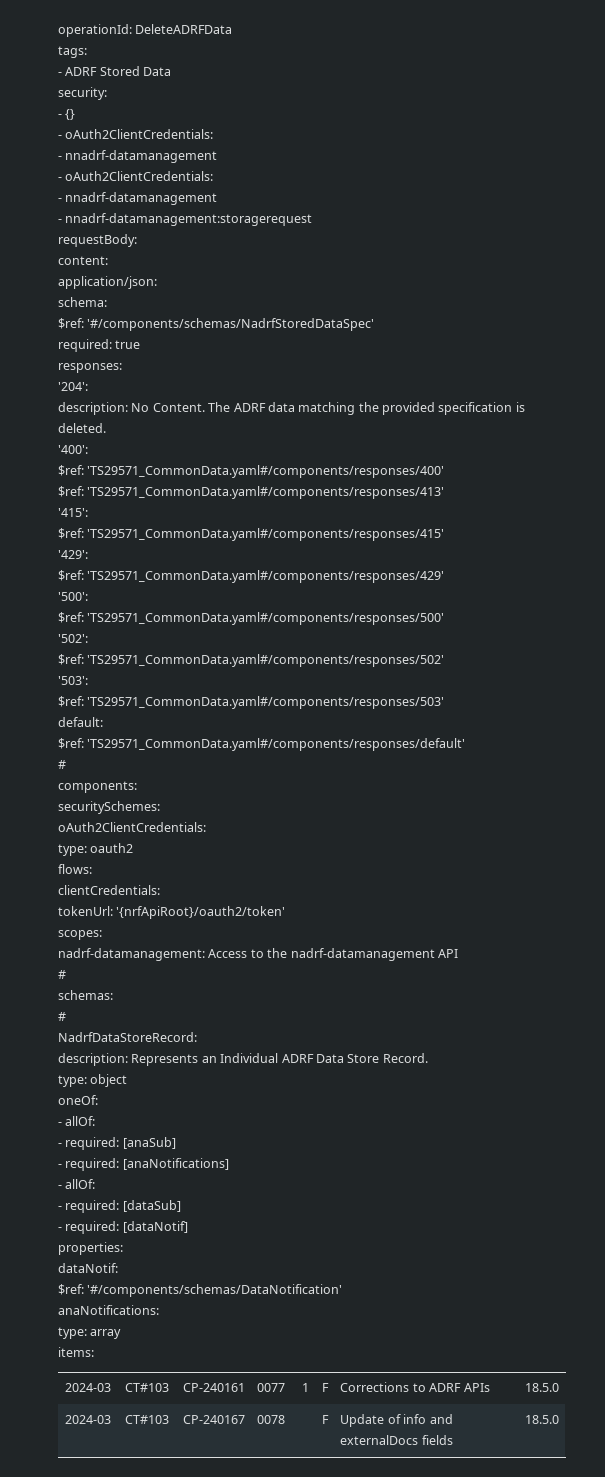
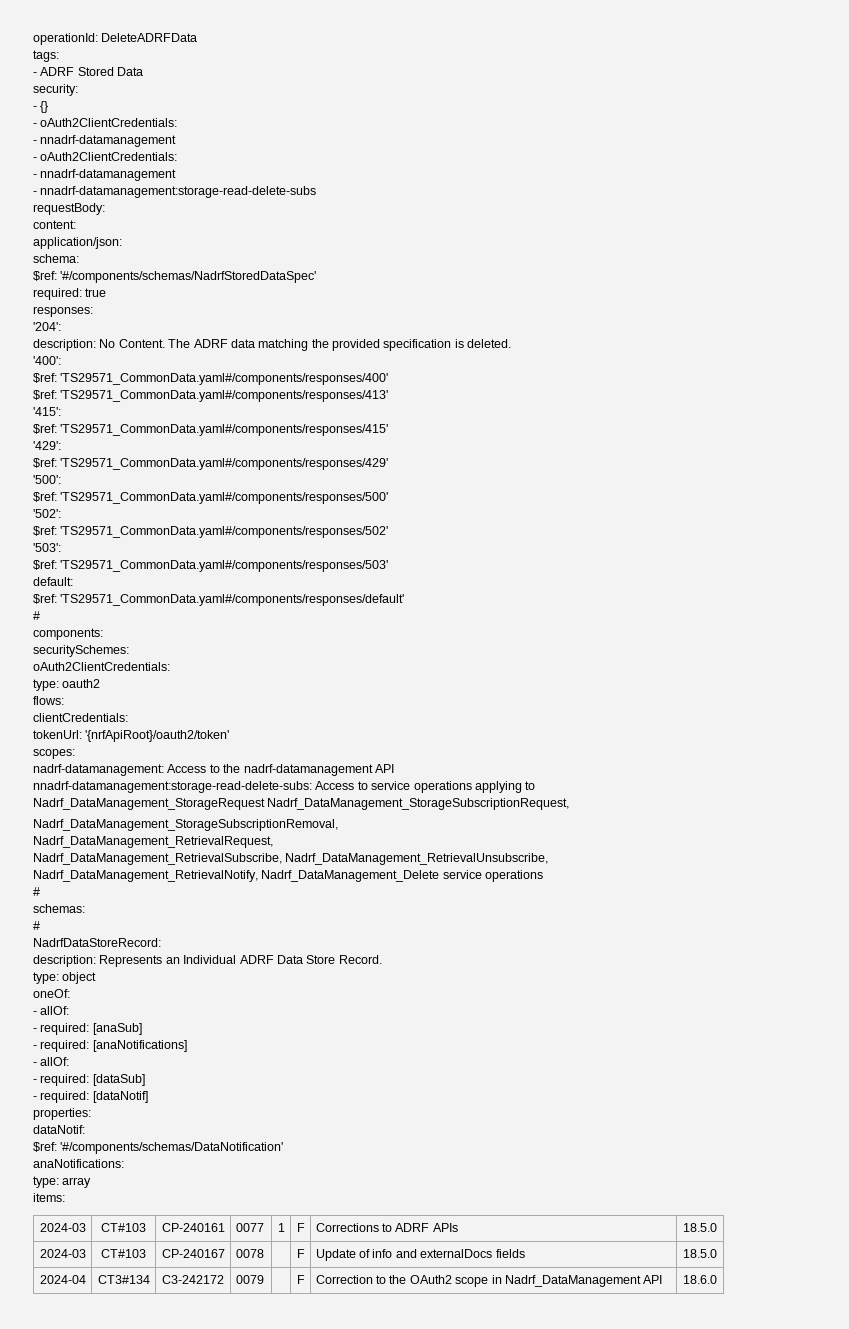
[65,213,313,226] nnadrf-datamanagement:storagerequest -> [40,186,317,198] nnadrf-datamanagement:storage-read-delete-subs
(458, 953) none -> [33,781,536,793] [33,798,570,810] [33,819,338,831] [33,836,273,848] [33,853,549,865] [33,870,544,882] // nnadrf-datamanagement:storage-read-delete-subs: Access to service operations applying to // Nadrf_DataManagement_StorageRequest Nadrf_DataManagement_StorageSubscriptionRequest, // Nadrf_DataManagement_StorageSubscriptionRemoval, // Nadrf_DataManagement_RetrievalRequest, // Nadrf_DataManagement_RetrievalSubscribe, Nadrf_DataManagement_RetrievalUnsubscribe, // Nadrf_DataManagement_RetrievalNotify, Nadrf_DataManagement_Delete service operations
(559, 1419) none -> [39,1275,86,1284] [97,1275,150,1284] [162,1275,224,1284] [235,1275,264,1284] [296,1275,305,1284] [315,1275,663,1287] [683,1275,717,1284] // 2024-04 | CT3#134 | C3-242172 | 0079 | | F | Correction to the OAuth2 scope in Nadrf_DataManagement API | 18.6.0

